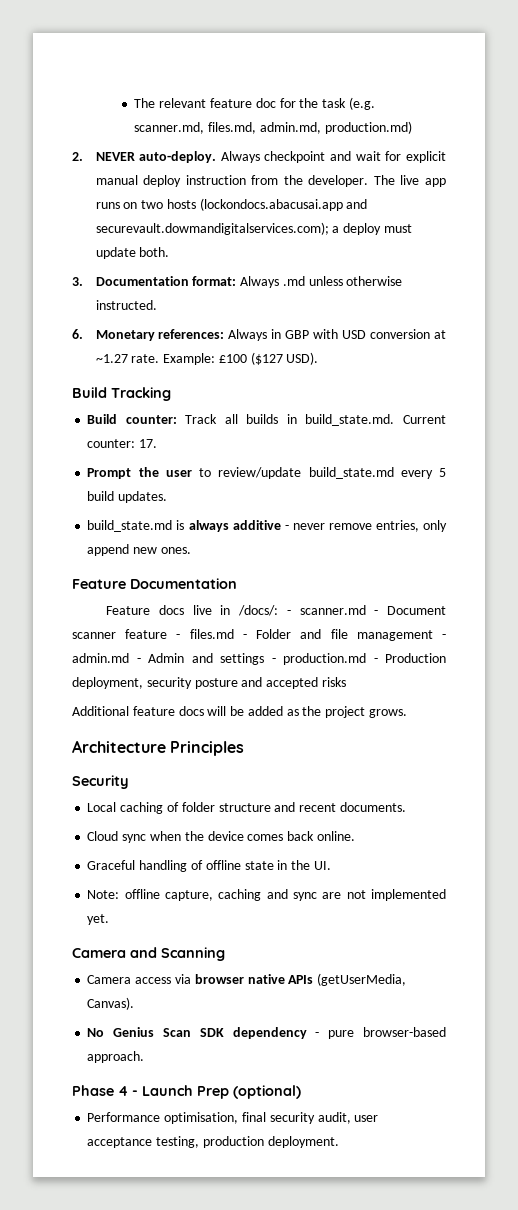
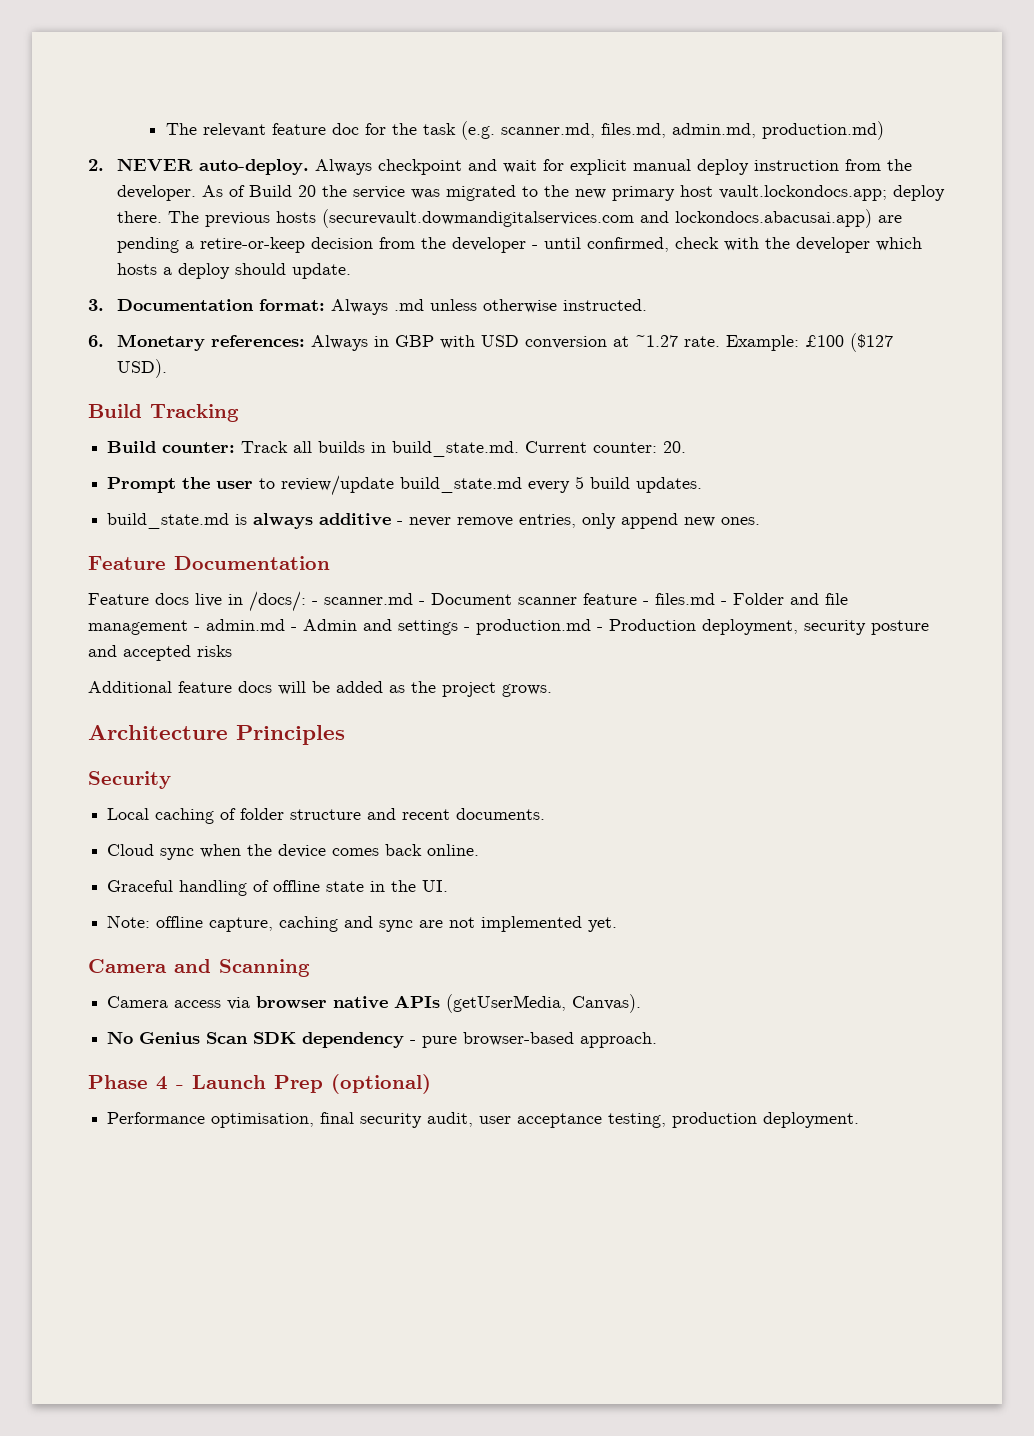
[373,175,446,187] [95,198,368,211] [95,222,412,235] [95,247,170,259] The live app runs on two hosts (lockondocs.abacusai.app and securevault.dowmandigitalservices.com); a deploy must update both. -> [202,185,946,201] [117,209,903,228] [117,237,923,253] [117,263,352,279] As of Build 20 the service was migrated to the new primary host vault.lockondocs.app; deploy there. The previous hosts (securevault.dowmandigitalservices.com and lockondocs.abacusai.app) are pending a retire-or-keep decision from the developer - until confirmed, check with the developer which hosts a deploy should update.
[139,439,158,448] 17. -> [663,441,687,453] 20.

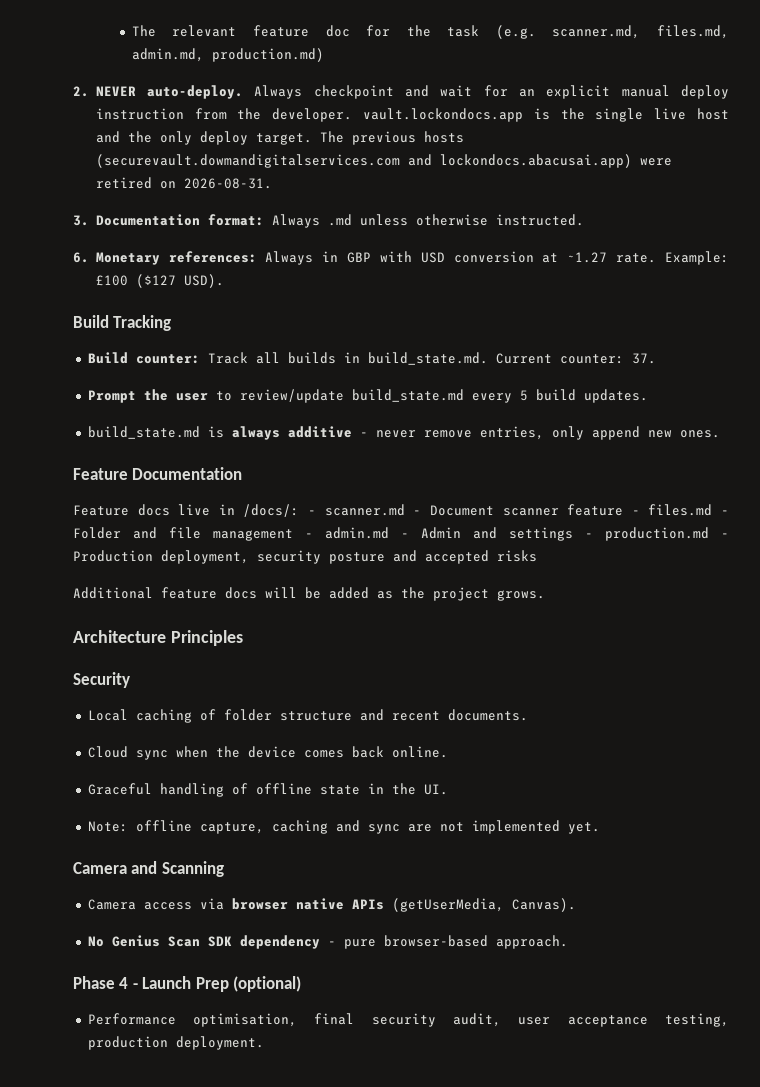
(565, 165) none -> [519,89,536,97] an
[202,185,946,201] [117,211,163,223] As of Build 20 the service was migrated to the new primary host vault.lockondocs.app; deploy there. -> [362,108,729,122] [95,131,312,145] vault.lockondocs.app is the single live host and the only deploy target.
[878,215,903,223] [117,237,923,253] [117,263,352,279] are pending a retire-or-keep decision from the developer - until confirmed, check with the developer which hosts a deploy should update. -> [639,158,672,166] [95,177,272,189] were retired on 2026-08-31.
[663,441,687,453] 20. -> [631,353,656,364] 37.

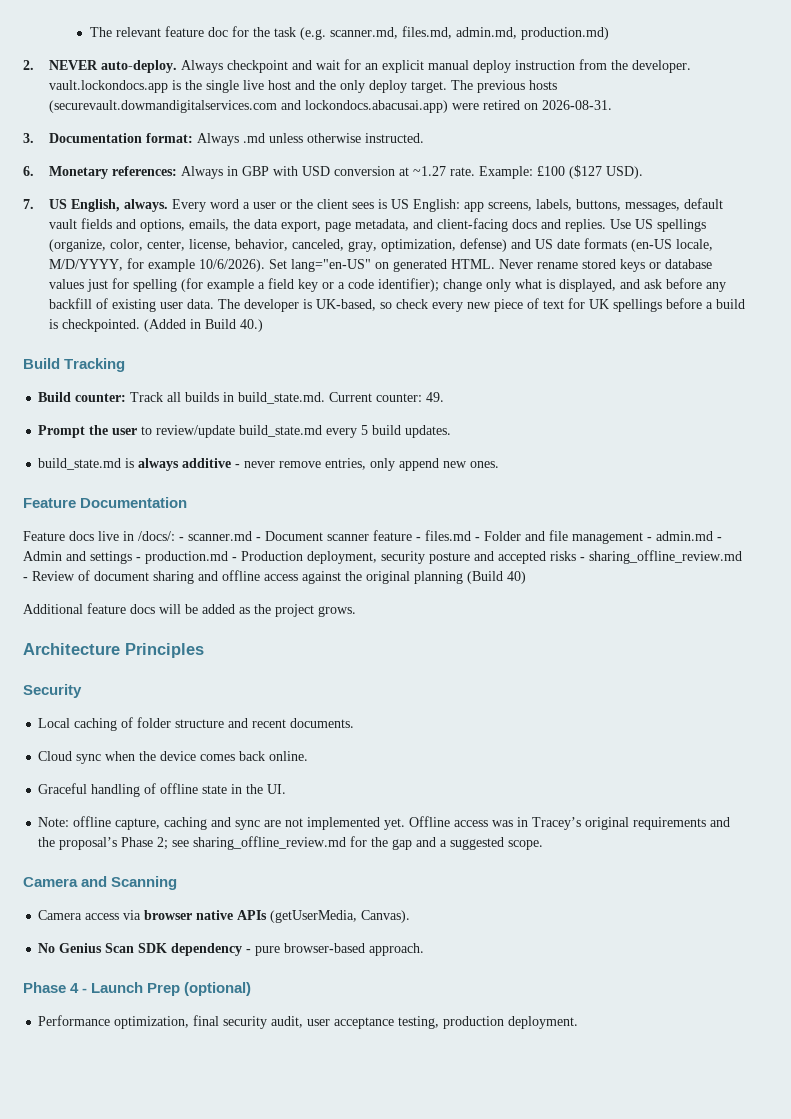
(224, 281) none -> [23,198,723,212] [48,218,706,232] [48,238,713,252] [48,258,712,272] [48,278,726,292] [48,298,745,312] [48,319,263,332] // 7. US English, always. Every word a user or the client sees is US English: app screens, labels, buttons, messages, default vault fields and options, emails, the data export, page metadata, and client-facing docs and replies. Use US spellings (organize, color, center, license, behavior, canceled, gray, optimization, defense) and US date formats (en-US locale, M/D/YYYY, for example 10/6/2026). Set lang="en-US" on generated HTML. Never rename stored keys or database values just for spelling (for example a field key or a code identifier); change only what is displayed, and ask before any backfill of existing user data. The developer is UK-based, so check every new piece of text for UK spellings before a build is checkpointed. (Added in Build 40.)
[631,353,656,364] 37. -> [426,392,445,402] 49.
(537, 556) none -> [580,550,742,564] [23,570,526,584] - sharing_offline_review.md - Review of document sharing and offline access against the original planning (Build 40)
(600, 828) none -> [409,816,731,830] [38,836,544,850] Offline access was in Tracey’s original requirements and the proposal’s Phase 2; see sharing_offline_review.md for the gap and a suggested scope.
[193,1013,298,1027] optimisation, -> [114,1016,190,1029] optimization,

